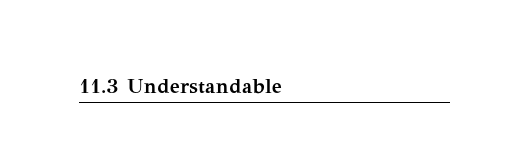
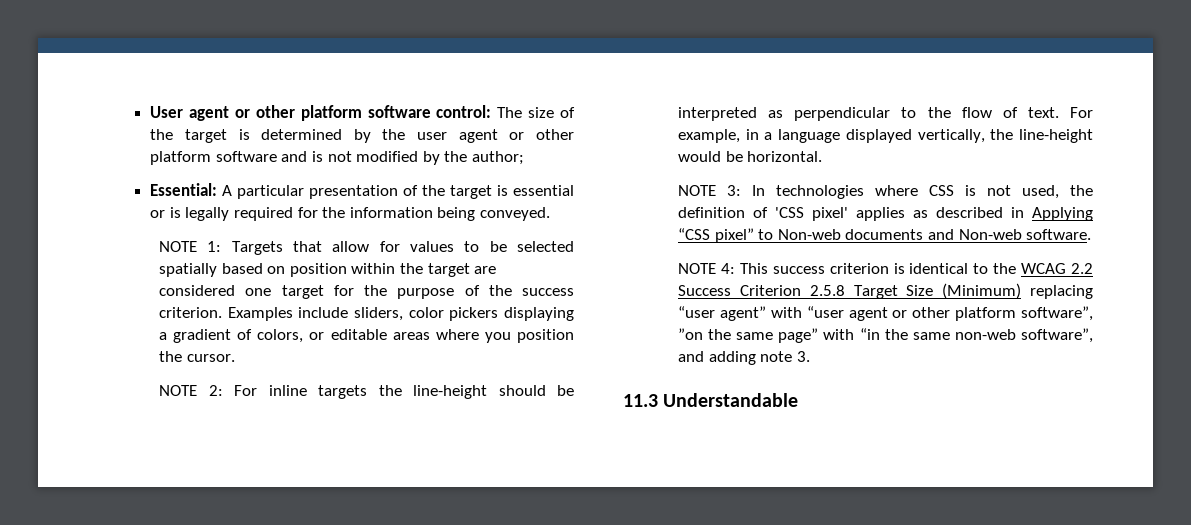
(79, 86) none -> [150,105,575,121] [150,129,574,143] [150,151,524,165] [150,183,574,199] [150,207,550,221] [159,241,575,255] [159,263,497,277] [159,285,574,299] [159,307,574,321] [159,329,574,343] [159,351,235,362] [159,385,574,399] [678,107,1093,121] [678,129,1093,143] [678,151,823,162] [678,185,1093,199] [678,207,1093,221] [678,228,1092,243] [678,263,1093,274] [678,283,1093,299] [678,306,1093,321] [678,328,1093,343] [678,351,810,365] User agent or other platform software control: The size of the target is determined by the user agent or other platform software and is not modified by the author; // Essential: A particular presentation of the target is essential or is legally required for the information being conveyed. // NOTE 1: Targets that allow for values to be selected spatially based on position within the target are considered one target for the purpose of the success criterion. Examples include sliders, color pickers displaying a gradient of colors, or editable areas where you position the cursor. // NOTE 2: For inline targets the line-height should be interpreted as perpendicular to the flow of text. For example, in a language displayed vertically, the line-height would be horizontal. // NOTE 3: In technologies where CSS is not used, the definition of 'CSS pixel' applies as described in Applying “CSS pixel” to Non-web documents and Non-web software. // NOTE 4: This success criterion is identical to the WCAG 2.2 Success Criterion 2.5.8 Target Size (Minimum) replacing “user agent” with “user agent or other platform software”, ”on the same page” with “in the same non-web software”, and adding note 3. //

